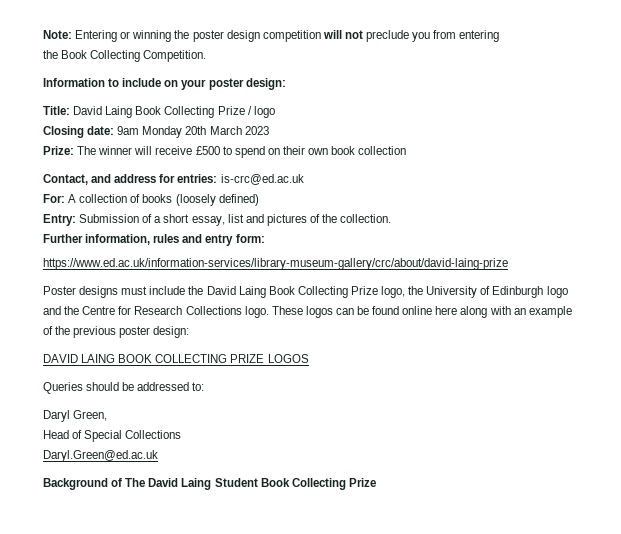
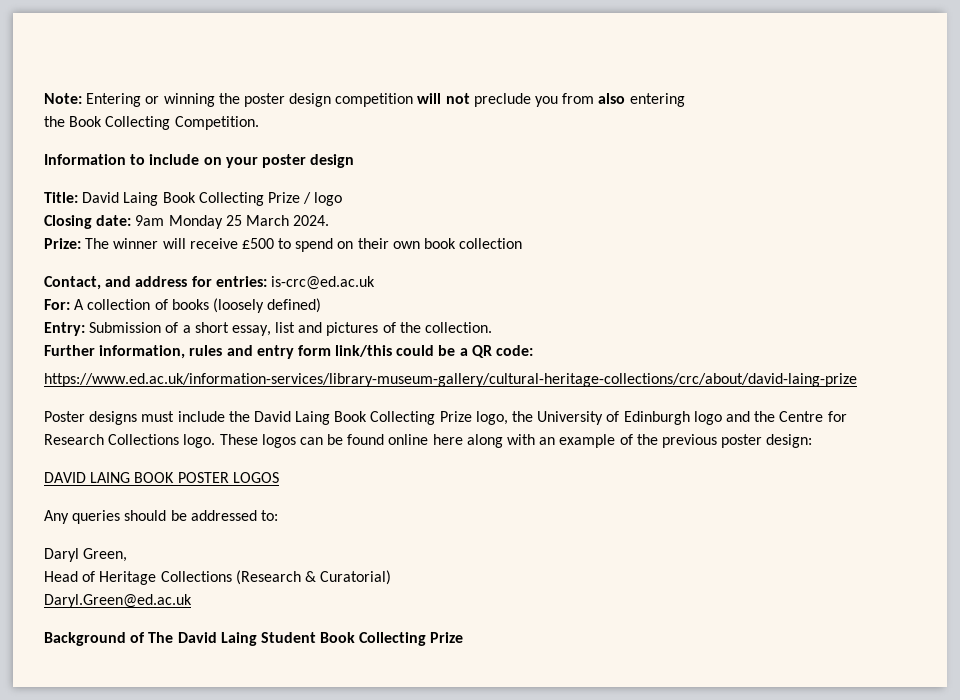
(457, 34) none -> [598,93,626,104] also
[245,78,286,90] design: -> [310,154,355,168] design
[185,126,269,135] 20th March 2023 -> [225,215,330,226] 25 March 2024.
[235,234,265,243] [43,258,508,270] form: // https://www.ed.ac.uk/information-services/library-museum-gallery/crc/about/david-laing-prize -> [297,345,534,358] [44,373,857,387] form link/this could be a QR code: // https://www.ed.ac.uk/information-services/library-museum-gallery/cultural-heritage-collections/crc/about/david-laing-prize
[155,354,265,363] COLLECTING PRIZE -> [177,472,229,483] POSTER
[43,382,83,394] Queries -> [44,510,121,524] Any queries
[84,430,182,442] Special Collections -> [99,570,392,585] Heritage Collections (Research & Curatorial)

